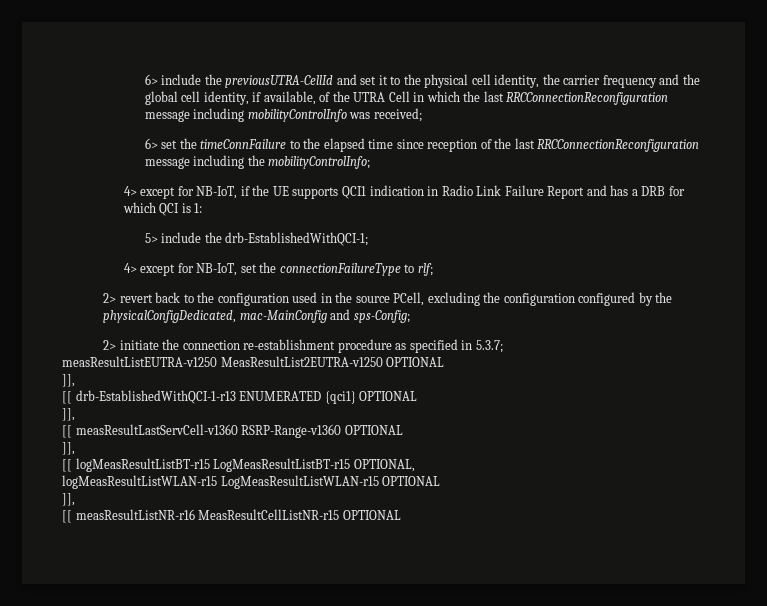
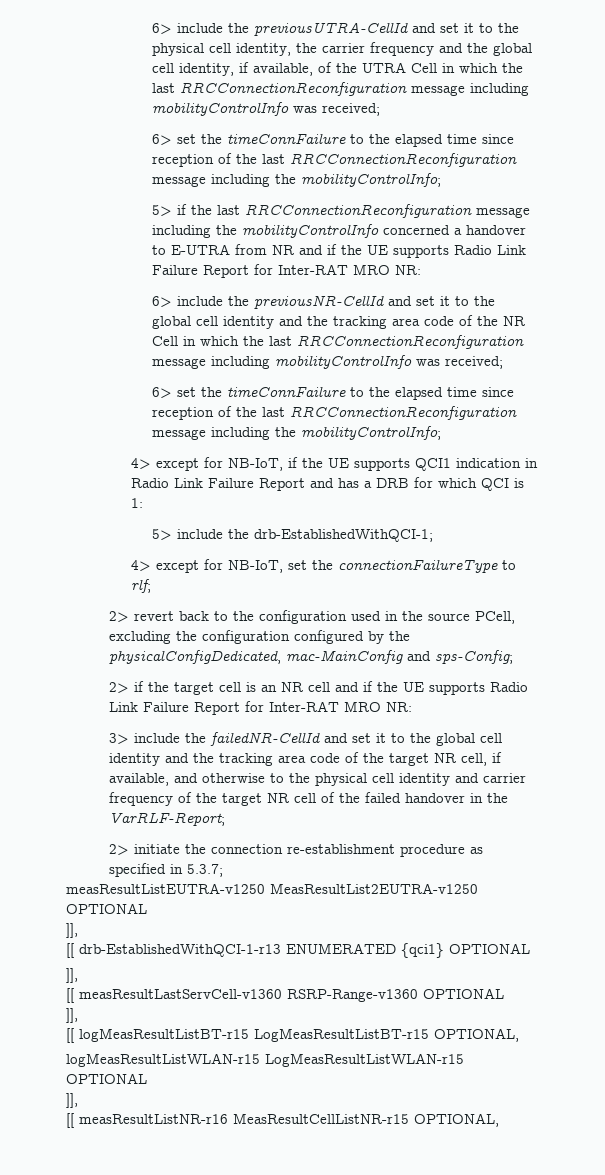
(371, 162) none -> [152,204,531,218] [152,224,527,238] [152,244,527,258] [152,264,422,278] [152,295,496,309] [152,315,526,329] [152,335,525,349] [152,355,504,369] [152,386,515,400] [152,406,518,420] [152,426,442,440] // 5> if the last RRCConnectionReconfiguration message including the mobilityControlInfo concerned a handover to E-UTRA from NR and if the UE supports Radio Link Failure Report for Inter-RAT MRO NR: // 6> include the previousNR-CellId and set it to the global cell identity and the tracking area code of the NR Cell in which the last RRCConnectionReconfiguration message including mobilityControlInfo was received; // 6> set the timeConnFailure to the elapsed time since reception of the last RRCConnectionReconfiguration message including the mobilityControlInfo;
(410, 316) none -> [109,681,529,695] [109,701,413,715] [109,732,503,746] [109,752,503,766] [109,773,527,786] [109,792,509,806] [109,812,226,826] // 2> if the target cell is an NR cell and if the UE supports Radio Link Failure Report for Inter-RAT MRO NR: // 3> include the failedNR-CellId and set it to the global cell identity and the tracking area code of the target NR cell, if available, and otherwise to the physical cell identity and carrier frequency of the target NR cell of the failed handover in the VarRLF-Report;
[342,510,401,520] OPTIONAL -> [414,1113,499,1127] OPTIONAL,

